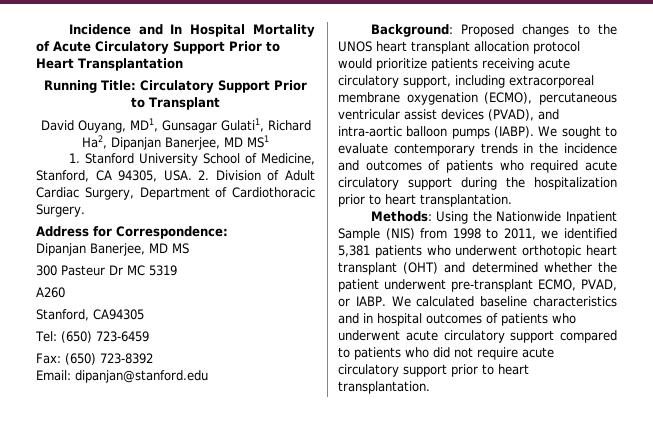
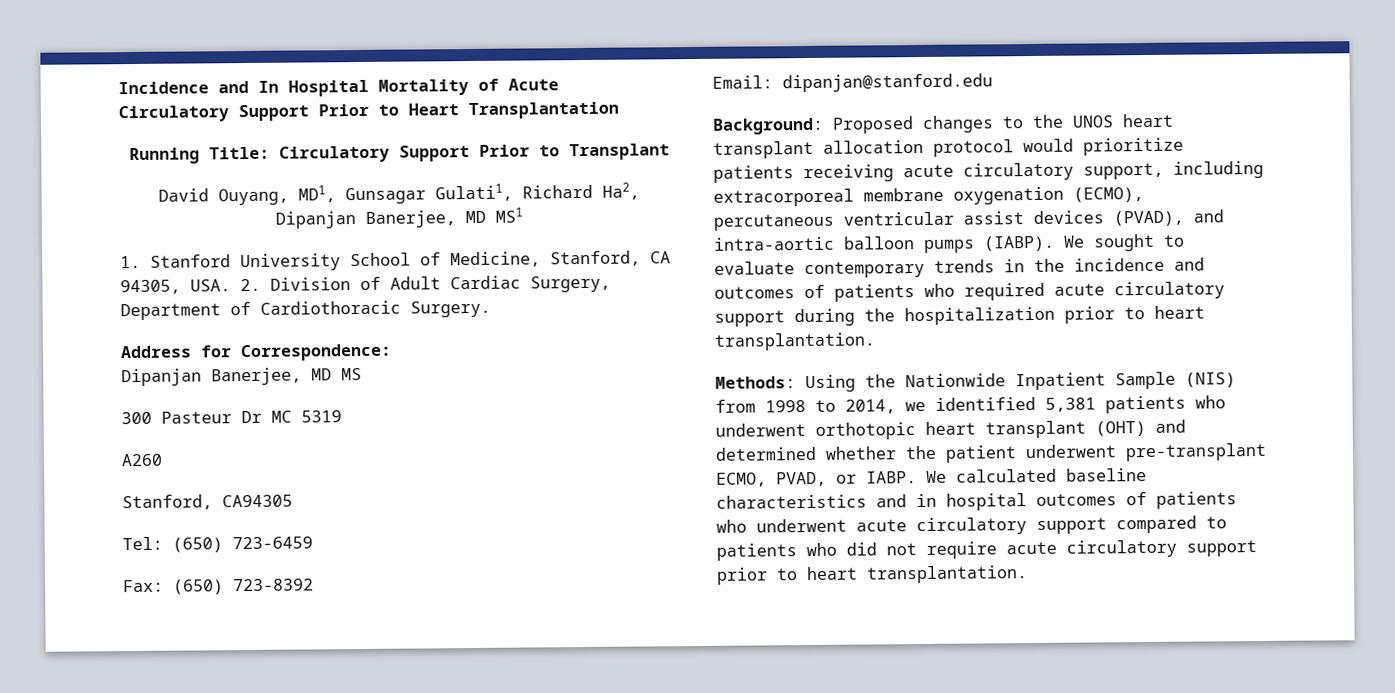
[503,228,536,240] 2011, -> [845,399,896,414] 2014,

